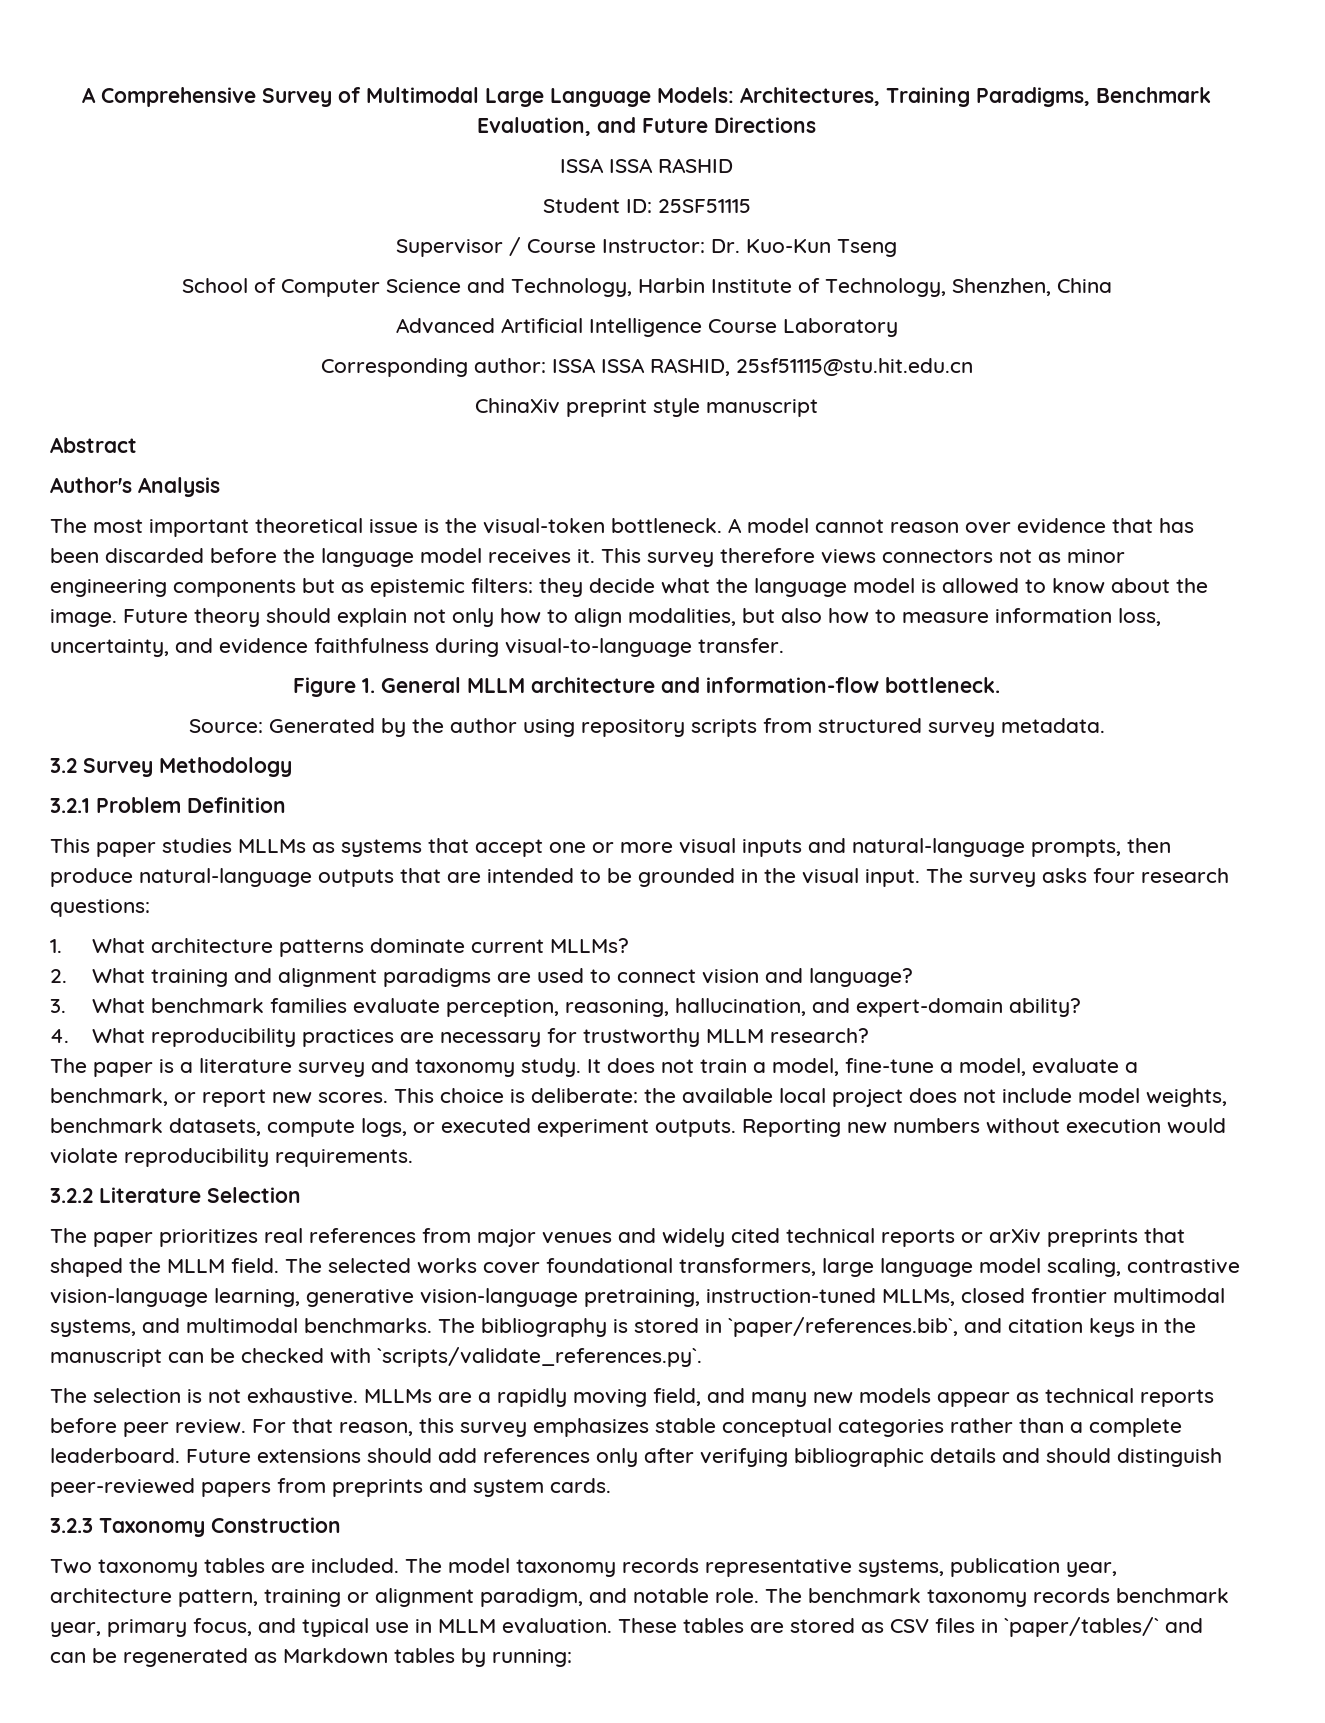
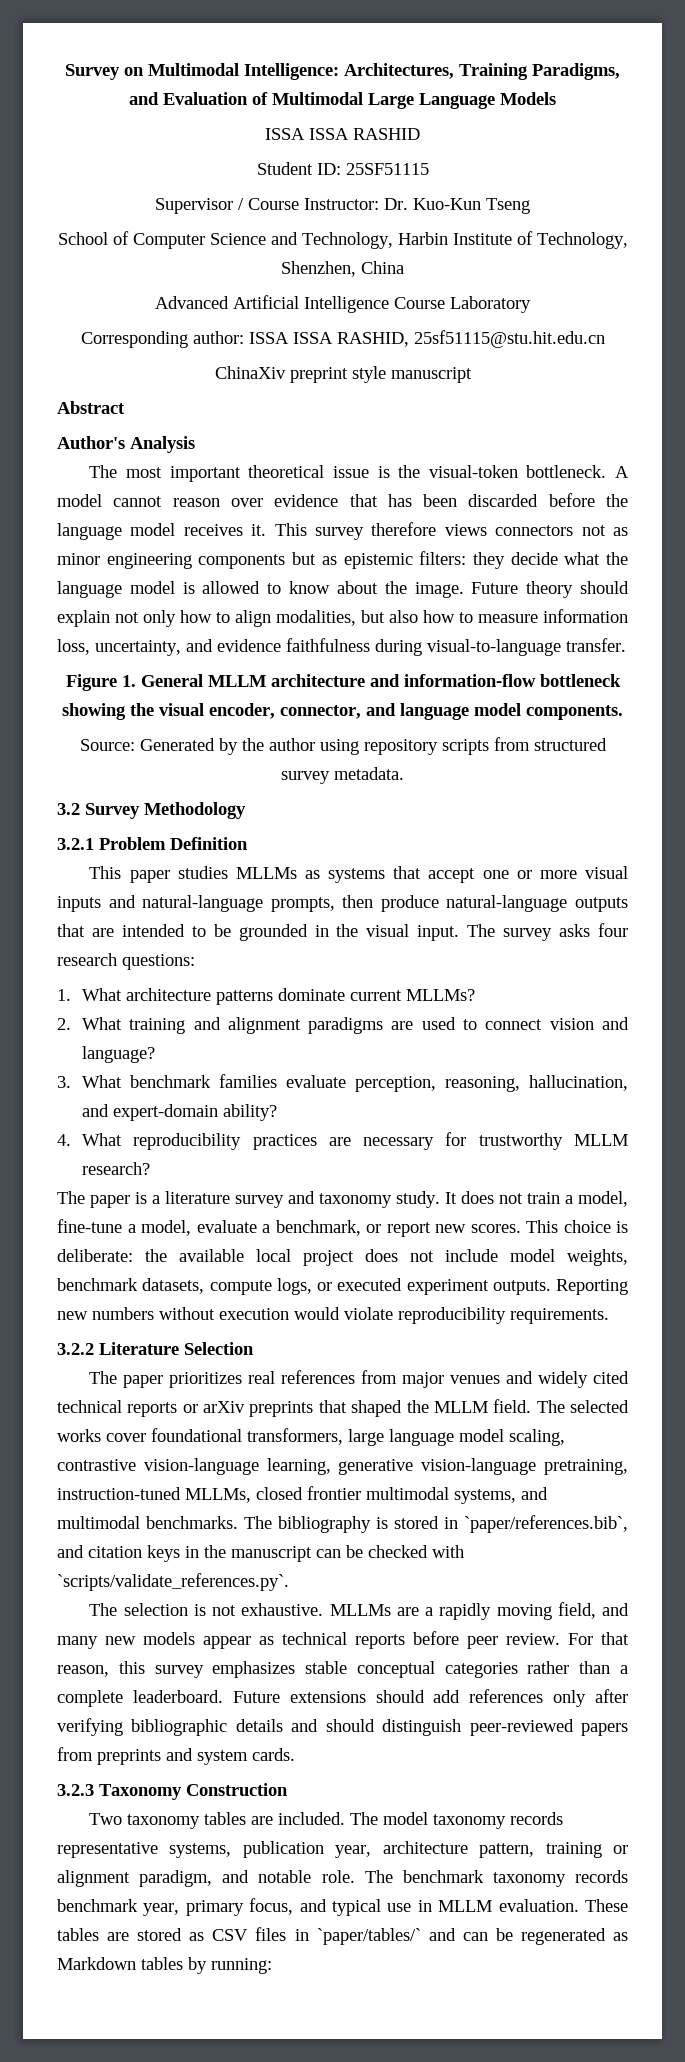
[82,87,1211,107] [477,117,816,136] A Comprehensive Survey of Multimodal Large Language Models: Architectures, Training Paradigms, Benchmark Evaluation, and Future Directions -> [65,63,620,80] [129,92,556,109] Survey on Multimodal Intelligence: Architectures, Training Paradigms, and Evaluation of Multimodal Large Language Models
[885,677,1000,693] bottleneck. -> [539,674,621,687] [62,703,623,720] bottleneck showing the visual encoder, connector, and language model components.

